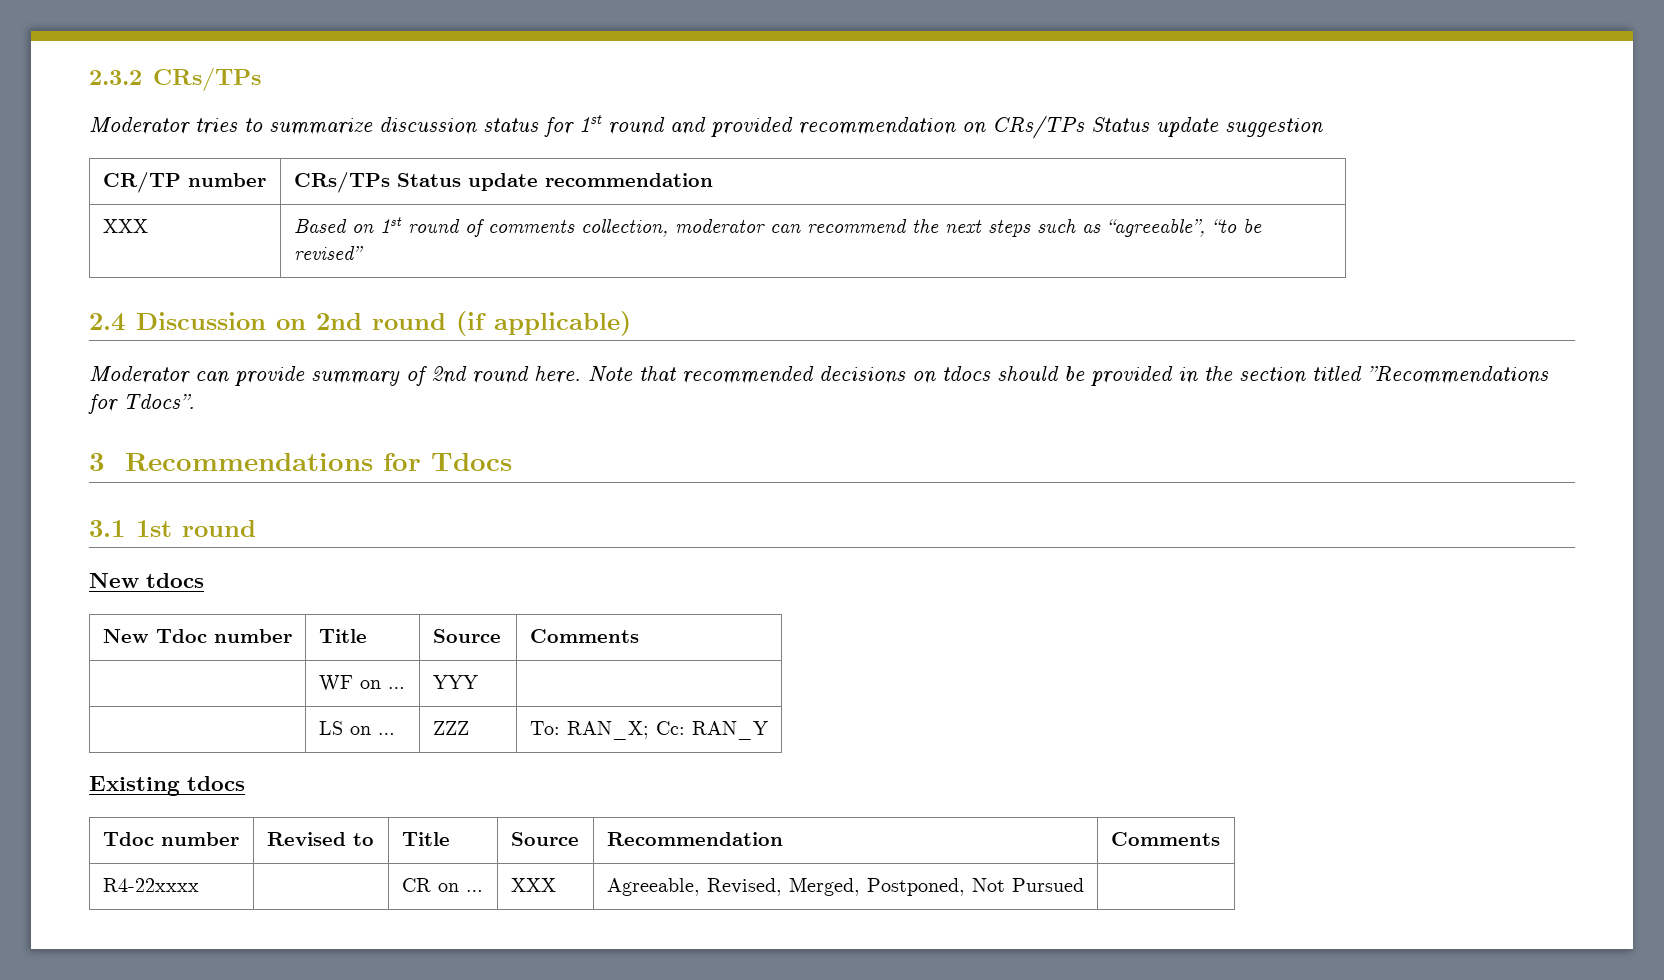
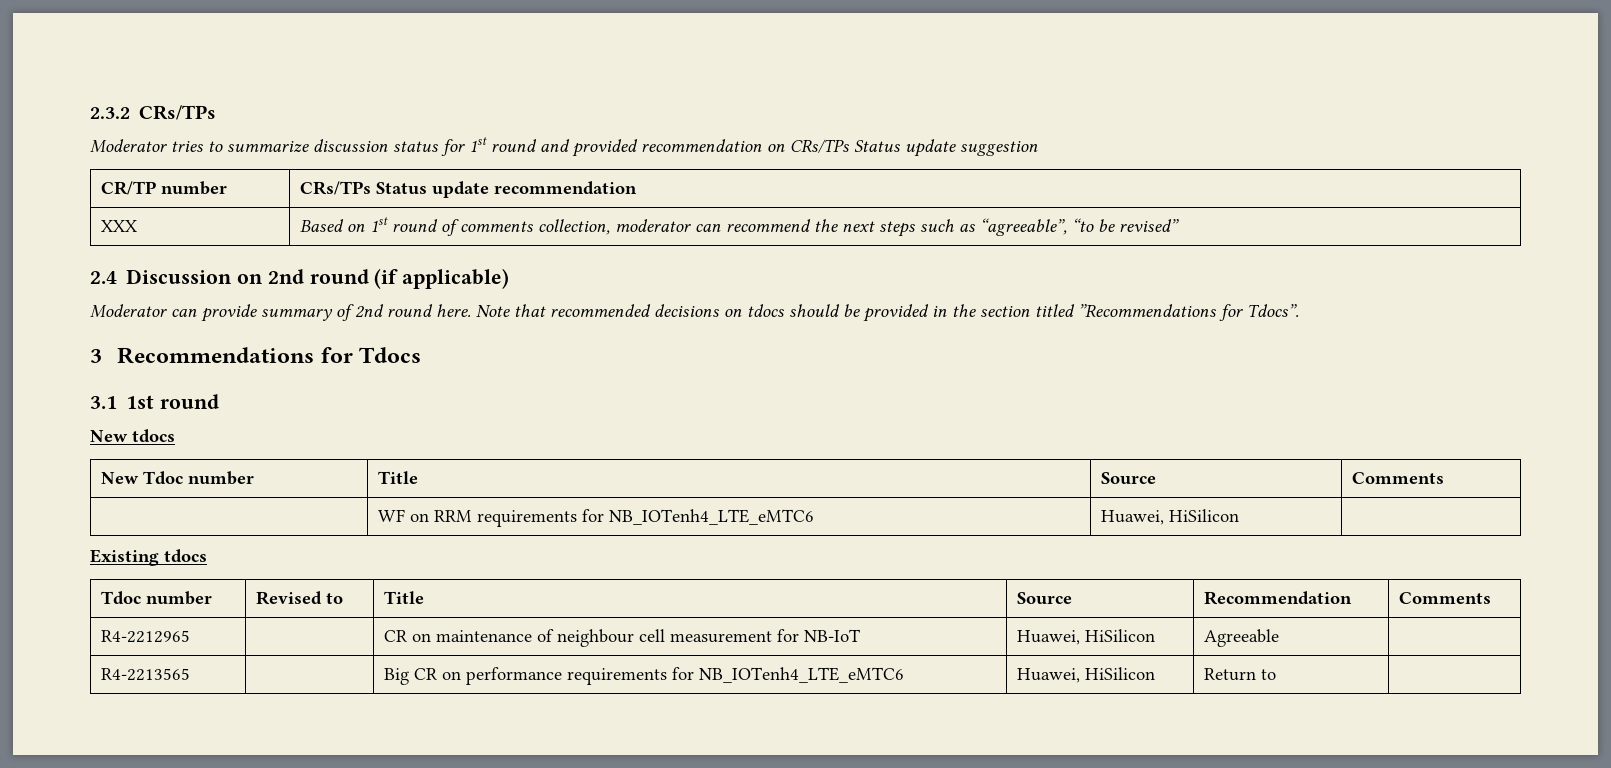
[387,687,405,689] [432,675,478,689] [318,721,395,735] [432,721,469,735] [529,721,768,740] … | YYY | // | LS on … | ZZZ | To: RAN_X; Cc: RAN_Y -> [433,509,814,527] [1100,509,1239,525] RRM requirements for NB_IOTenh4_LTE_eMTC6 | Huawei, HiSilicon |
[102,878,199,892] [401,878,483,892] [510,878,556,892] [606,877,1084,896] R4-22xxxx | | CR on … | XXX | Agreeable, Revised, Merged, Postponed, Not Pursued -> [100,630,190,643] [383,629,860,647] [1016,629,1155,645] [1203,629,1279,647] [100,668,190,681] [383,667,904,685] [1016,667,1155,683] [1203,668,1276,681] R4-2212965 | | CR on maintenance of neighbour cell measurement for NB-IoT | Huawei, HiSilicon | Agreeable | // R4-2213565 | | Big CR on performance requirements for NB_IOTenh4_LTE_eMTC6 | Huawei, HiSilicon | Return to

